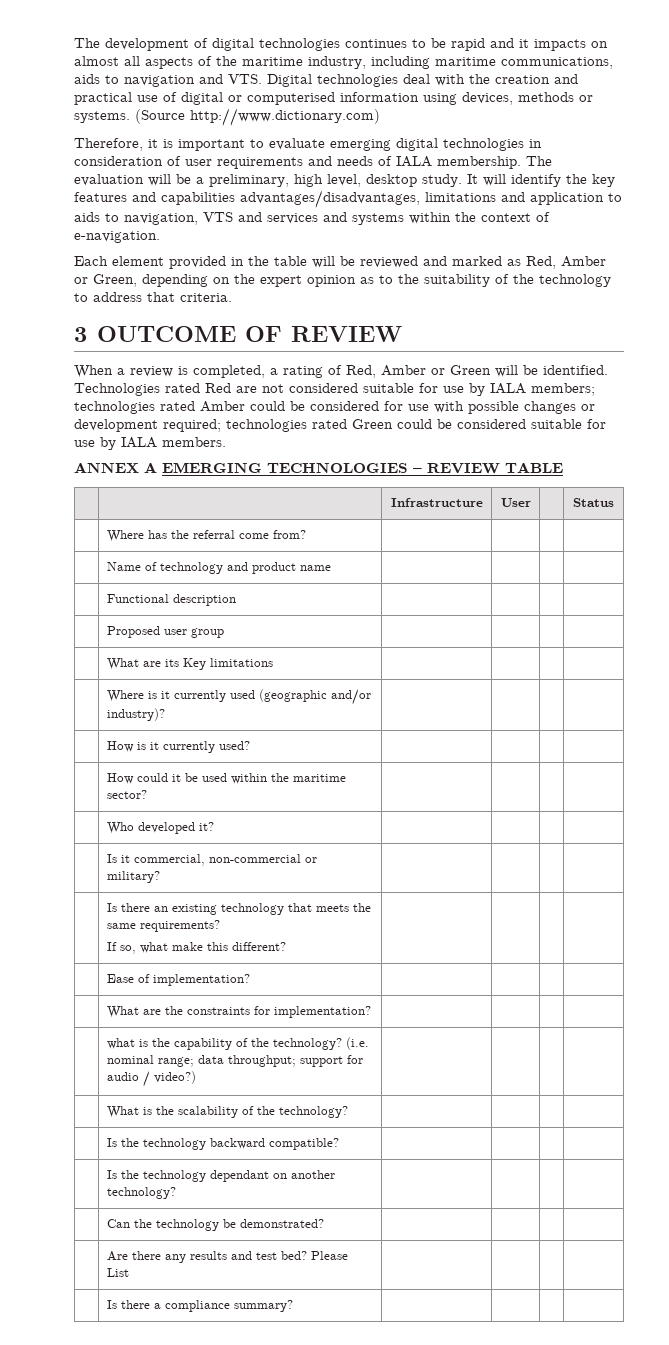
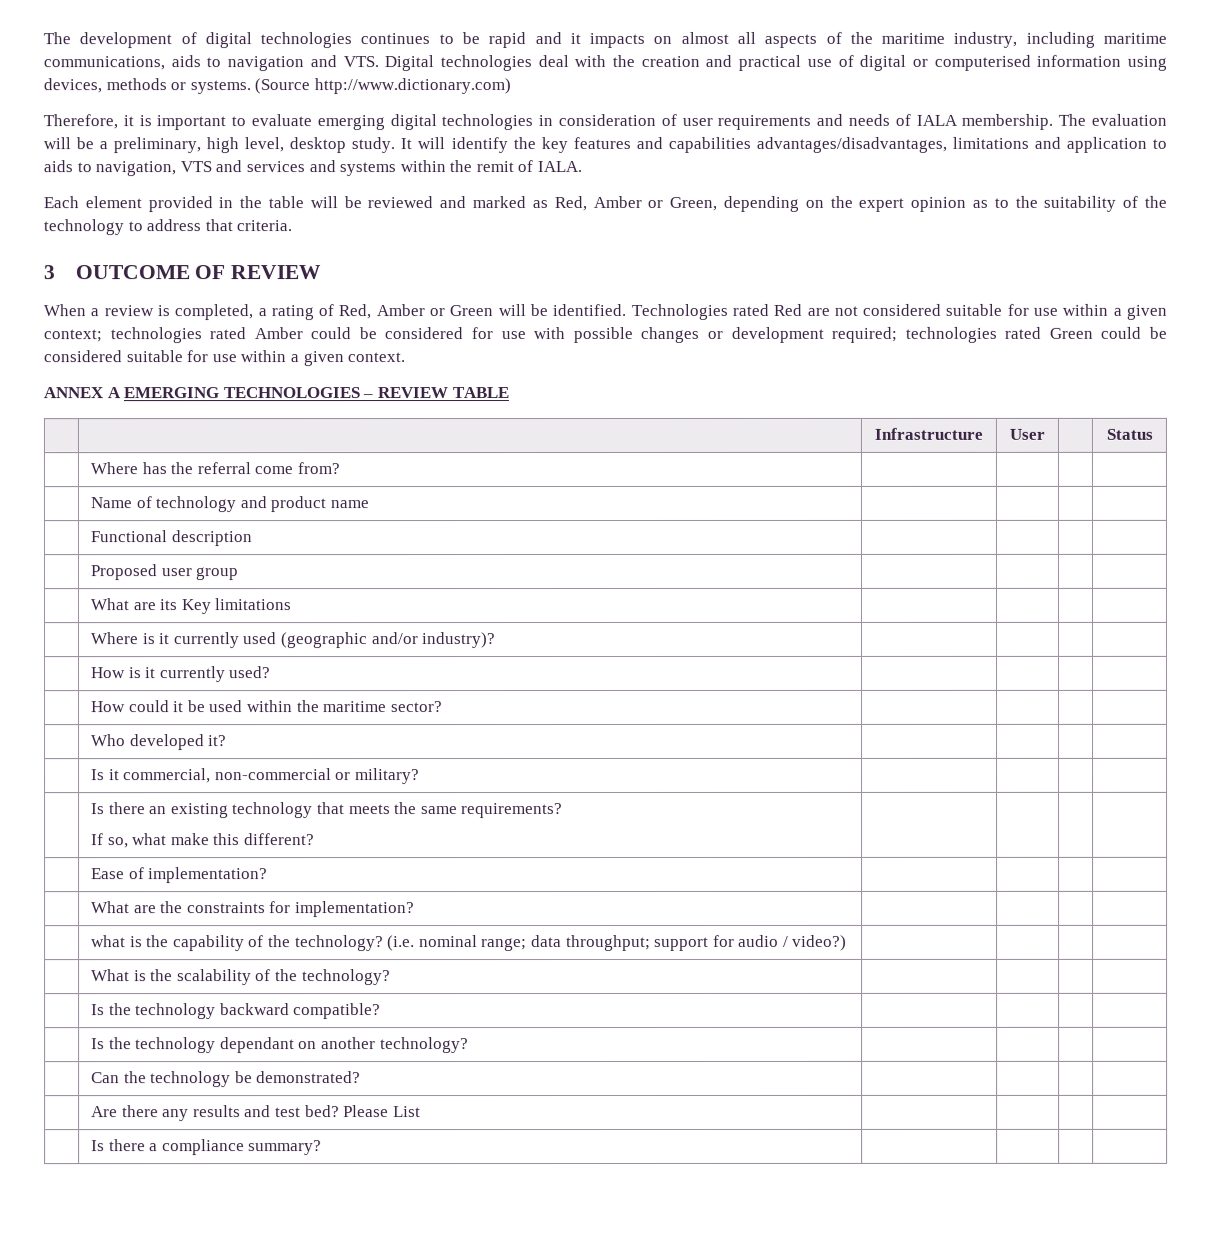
[481,212,550,222] [74,231,160,243] context of e-navigation. -> [475,160,583,173] remit of IALA.
[469,383,595,396] by IALA members; -> [1062,303,1167,320] [43,329,102,343] within a given context;
[100,437,226,450] by IALA members. -> [240,350,406,367] within a given context.

